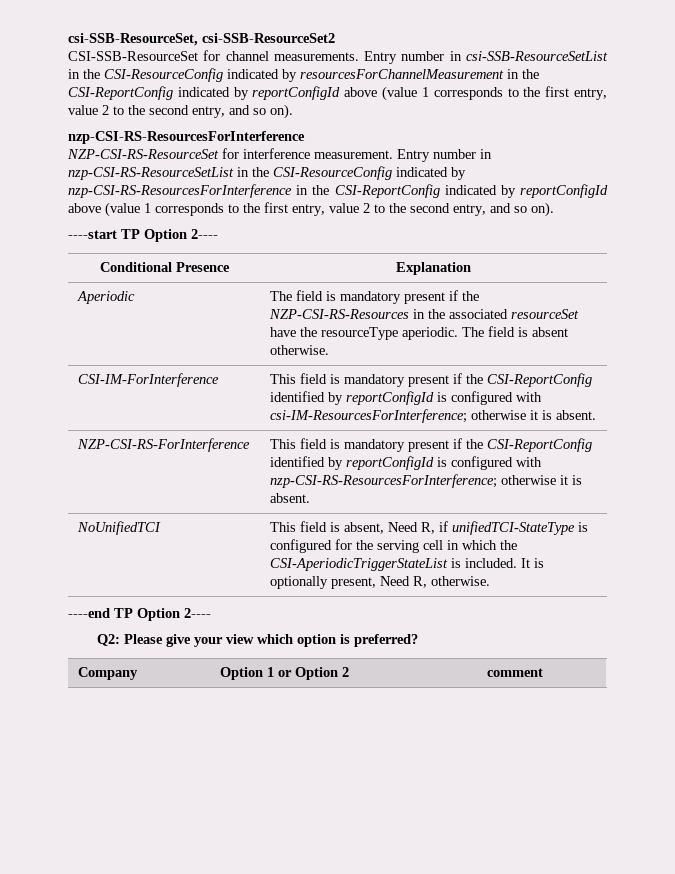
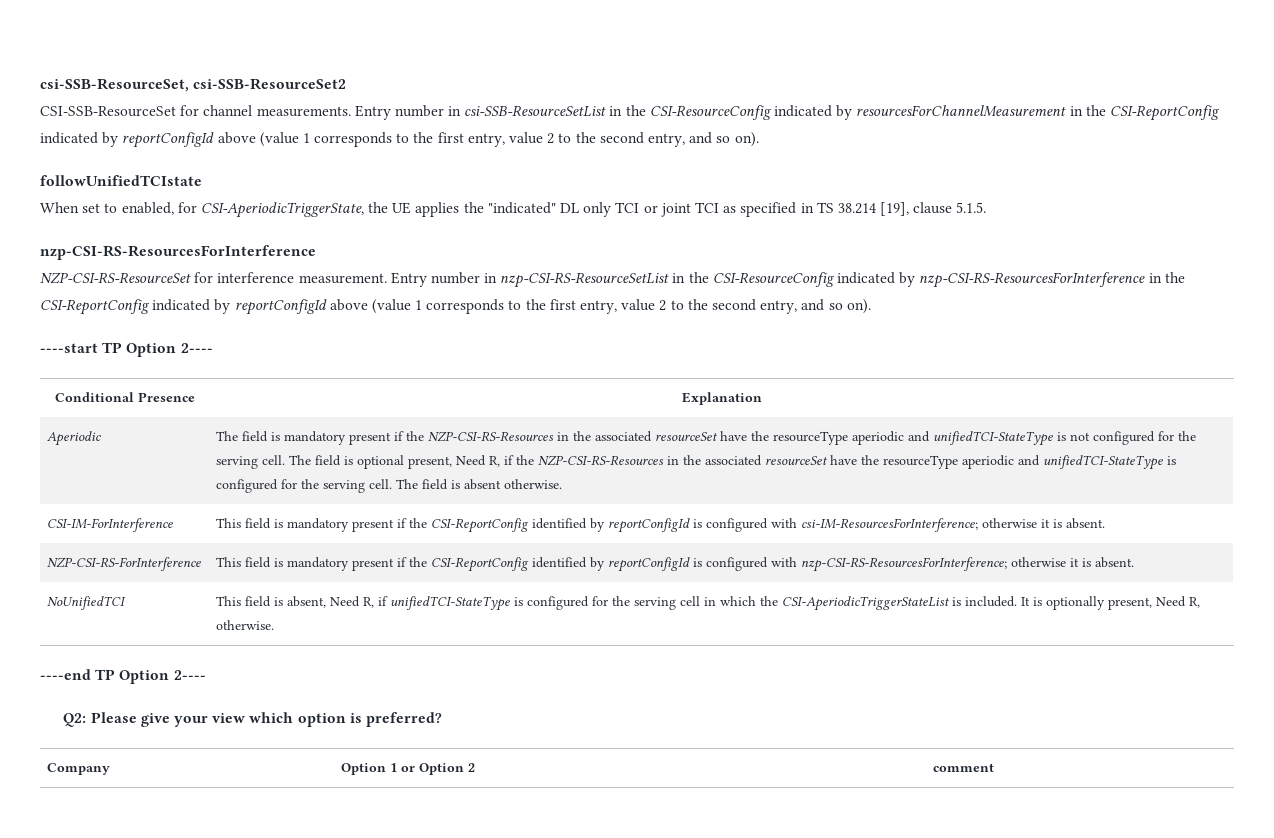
(293, 111) none -> [40,175,202,186] [40,202,987,218] // followUnifiedTCIstate // When set to enabled, for CSI-AperiodicTriggerState, the UE applies the "indicated" DL only TCI or joint TCI as specified in TS 38.214 [19], clause 5.1.5.
[402,327,459,340] aperiodic. -> [852,431,1197,446] [216,455,1177,470] [216,479,393,493] aperiodic and unifiedTCI-StateType is not configured for the serving cell. The field is optional present, Need R, if the NZP-CSI-RS-Resources in the associated resourceSet have the resourceType aperiodic and unifiedTCI-StateType is configured for the serving cell.

